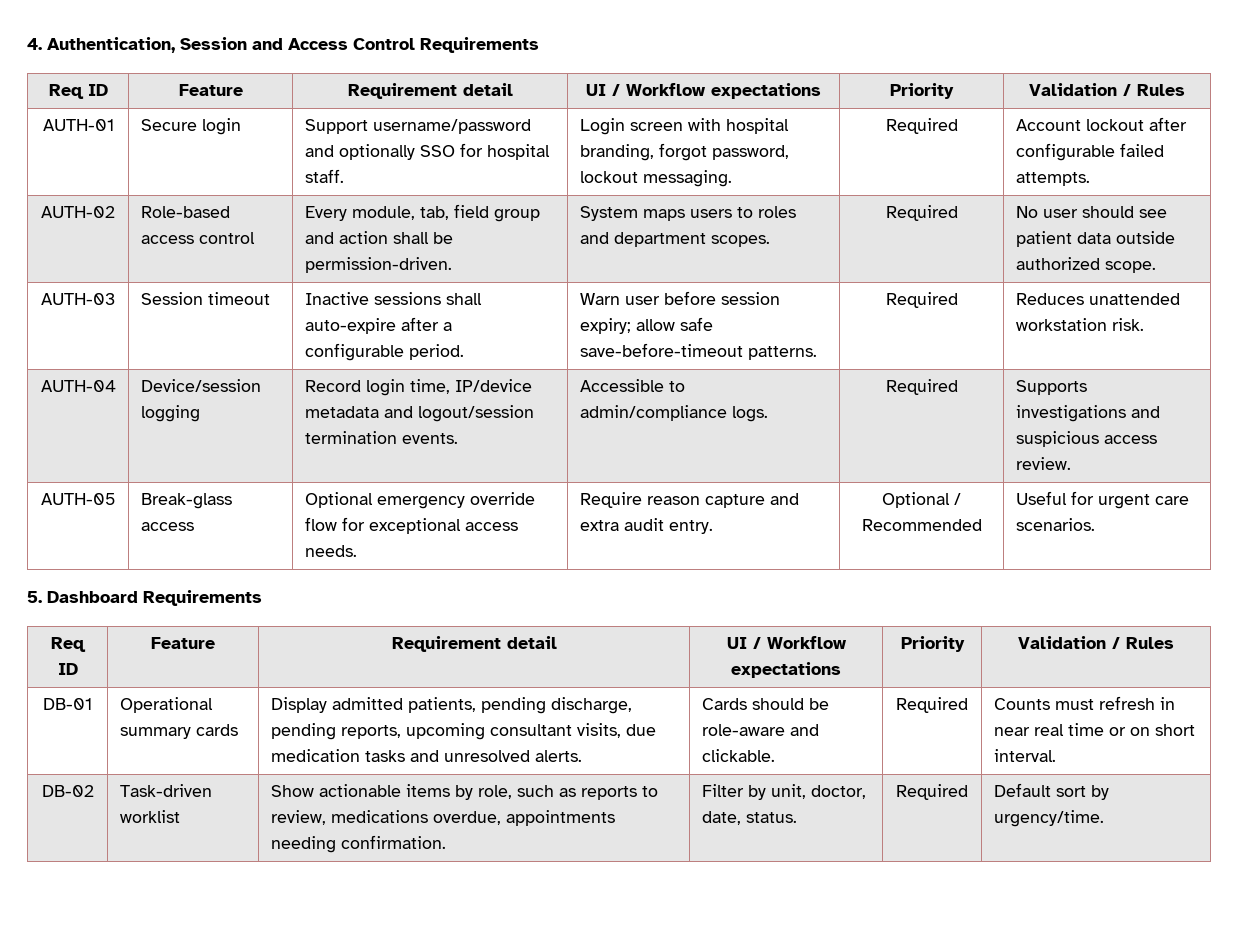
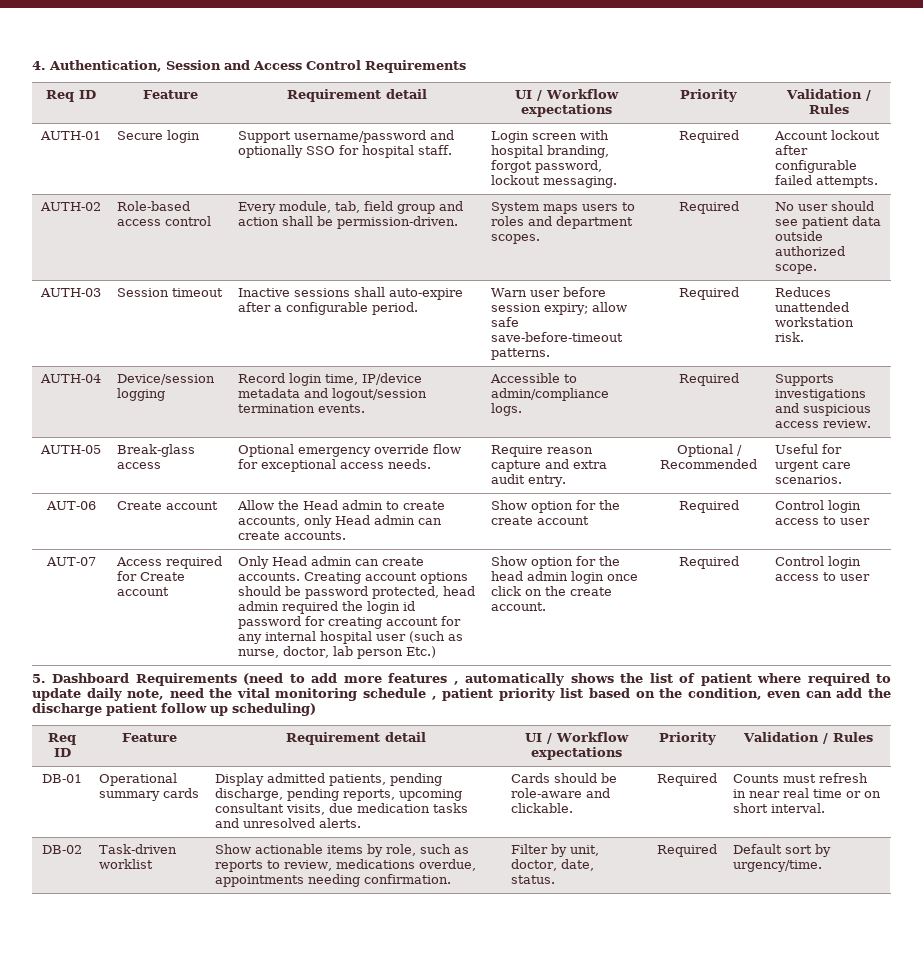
[27,590,262,606] // 5. Dashboard Requirements -> [45,501,96,510] [117,501,219,510] [237,500,446,510] [238,515,443,528] [238,531,347,540] [491,500,621,513] [491,516,590,525] [678,500,739,513] [775,500,862,513] [775,516,871,525] [45,557,96,566] [116,556,223,569] [117,571,186,581] [117,587,170,596] [238,556,425,569] [238,572,469,584] [238,586,476,599] [238,601,416,614] [238,616,462,629] [238,631,464,644] [238,646,437,659] [491,556,621,569] [491,571,639,584] [491,586,613,596] [491,602,547,611] [678,556,739,569] [775,556,862,569] [775,572,871,581] [32,673,892,686] [32,688,891,701] [32,703,316,716] // AUT-06 | Create account | Allow the Head admin to create accounts, only Head admin can create accounts. | Show option for the create account | Required | Control login access to user // AUT-07 | Access required for Create account | Only Head admin can create accounts. Creating account options should be password protected, head admin required the login id password for creating account for any internal hospital user (such as nurse, doctor, lab person Etc.) | Show option for the head admin login once click on the create account. | Required | Control login access to user // 5. Dashboard Requirements (need to add more features , automatically shows the list of patient where required to update daily note, need the vital monitoring schedule , patient priority list based on the condition, even can add the discharge patient follow up scheduling)

